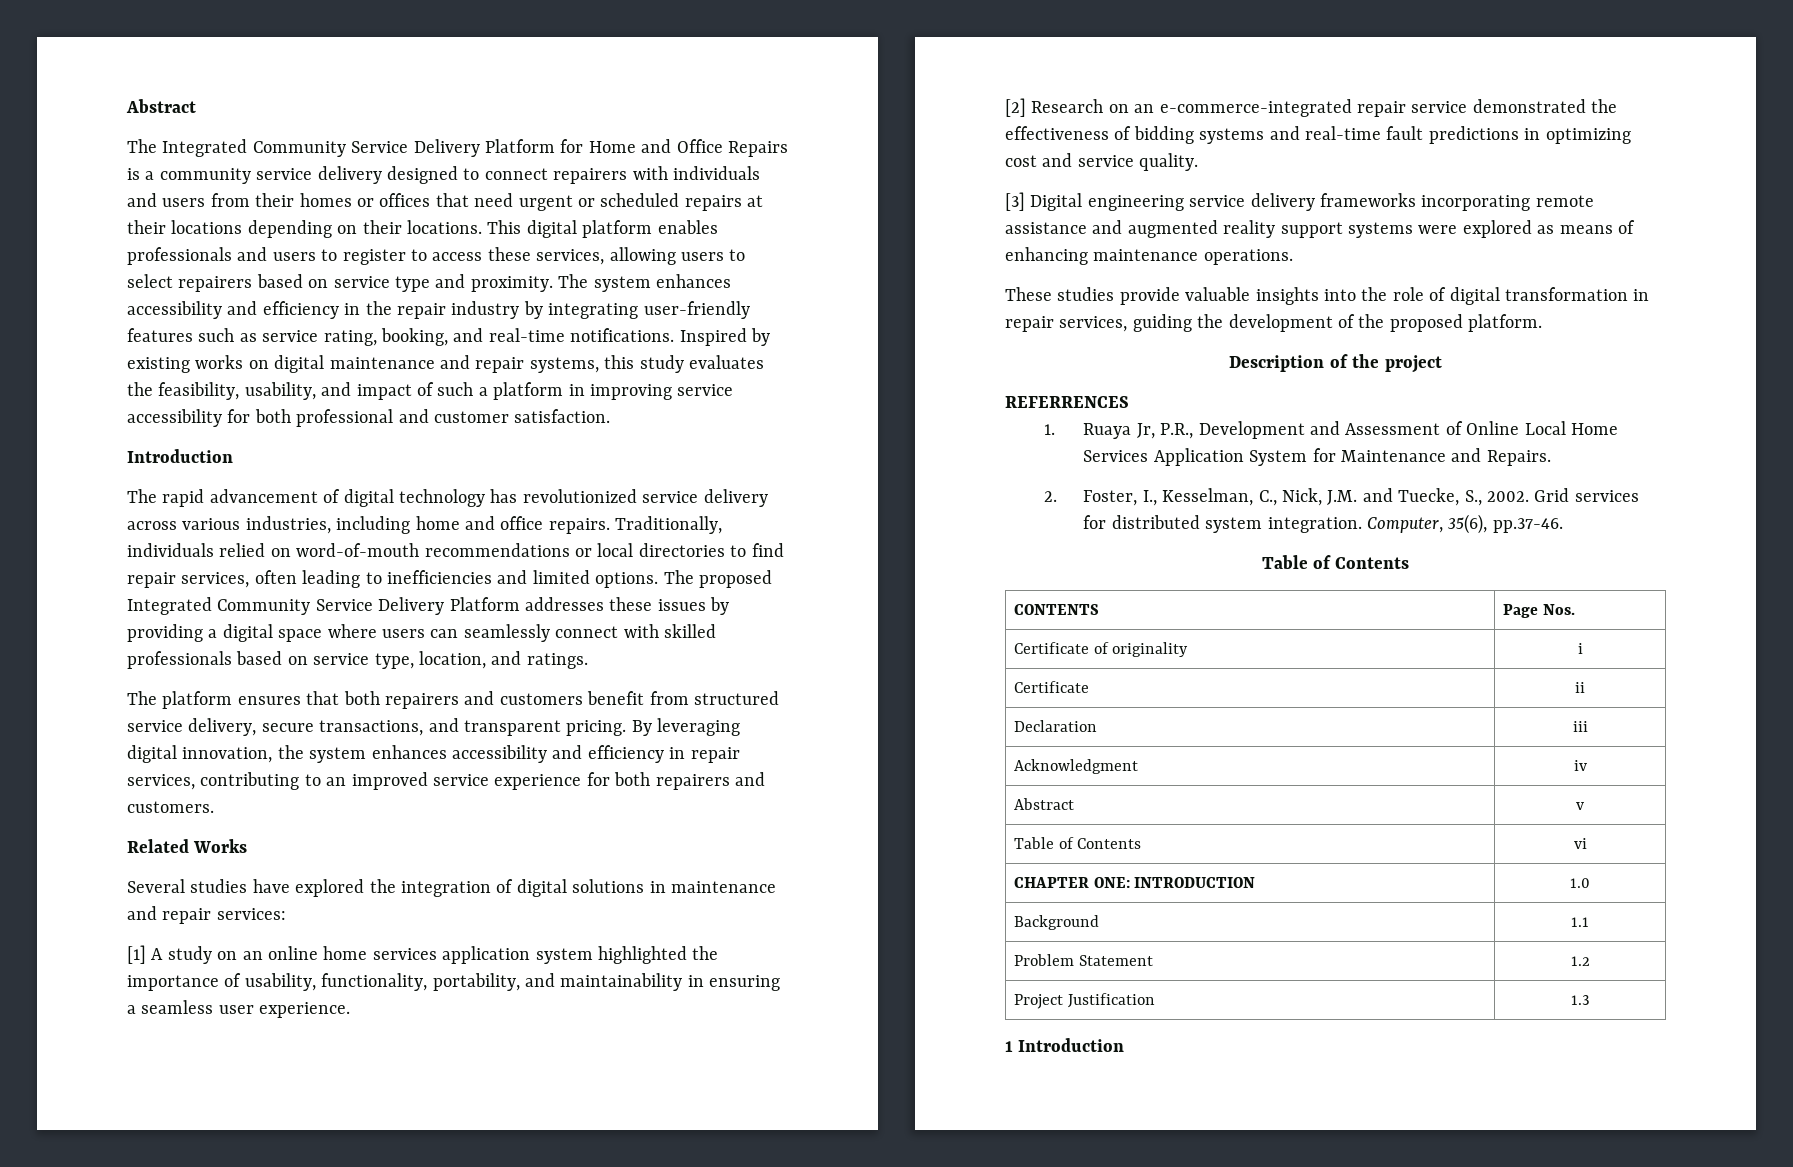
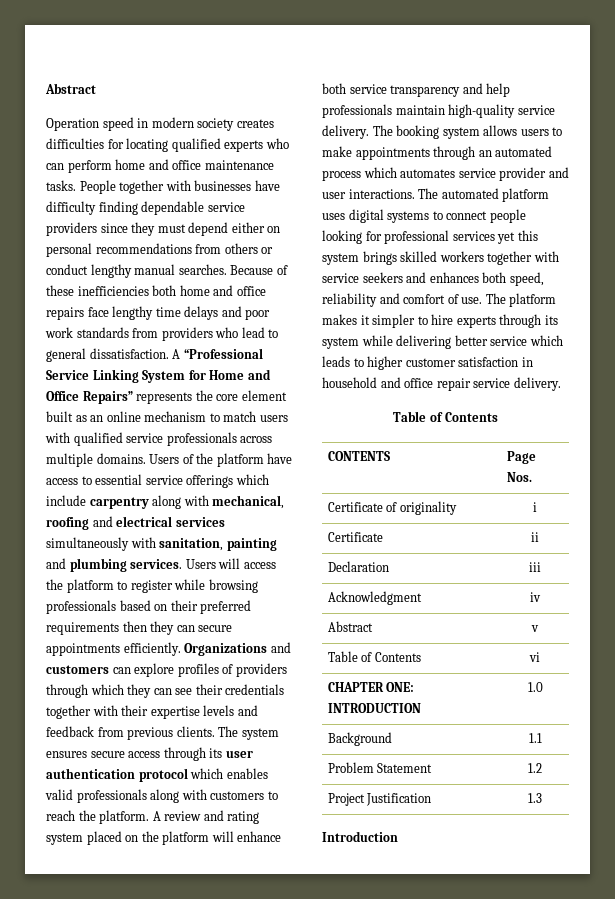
[127,139,788,157] [127,166,760,184] [127,193,764,211] [127,220,718,238] [127,247,746,265] [127,274,731,292] [127,301,750,319] [127,328,770,346] [127,355,764,373] [127,382,734,400] [127,409,611,427] [127,449,233,463] [127,489,768,507] [127,516,723,534] [127,543,784,557] [127,570,772,588] [127,597,730,615] [127,624,716,642] [127,651,588,669] [127,691,779,709] [127,718,741,736] [127,745,740,763] [127,772,765,790] [127,801,214,813] [127,839,248,853] [127,879,776,897] [127,906,286,924] [127,945,719,964] [127,973,781,991] [127,1000,351,1018] [1005,98,1618,117] [1005,126,1631,144] [1005,153,1199,171] [1005,192,1594,211] [1005,220,1635,238] [1005,247,1293,265] [1005,287,1650,305] [1005,314,1543,332] [1229,354,1442,373] [1005,396,1129,408] [1044,421,1619,439] [1083,448,1551,466] [1044,488,1639,506] [1083,514,1563,534] The Integrated Community Service Delivery Platform for Home and Office Repairs is a community service delivery designed to connect repairers with individuals and users from their homes or offices that need urgent or scheduled repairs at their locations depending on their locations. This digital platform enables professionals and users to register to access these services, allowing users to select repairers based on service type and proximity. The system enhances accessibility and efficiency in the repair industry by integrating user-friendly features such as service rating, booking, and real-time notifications. Inspired by existing works on digital maintenance and repair systems, this study evaluates the feasibility, usability, and impact of such a platform in improving service accessibility for both professional and customer satisfaction. // Introduction // The rapid advancement of digital technology has revolutionized service delivery across various industries, including home and office repairs. Traditionally, individuals relied on word-of-mouth recommendations or local directories to find repair services, often leading to inefficiencies and limited options. The proposed Integrated Community Service Delivery Platform addresses these issues by providing a digital space where users can seamlessly connect with skilled professionals based on service type, location, and ratings. // The platform ensures that both repairers and customers benefit from structured service delivery, secure transactions, and transparent pricing. By leveraging digital innovation, the system enhances accessibility and efficiency in repair services, contributing to an improved service experience for both repairers and customers. // Related Works // Several studies have explored the integration of digital solutions in maintenance and repair services: // [1] A study on an online home services application system highlighted the importance of usability, functionality, portability, and maintainability in ensuring a seamless user experience. // [2] Research on an e-commerce-integrated repair service demonstrated the effectiveness of bidding systems and real-time fault predictions in optimizing cost and service quality. // [3] Digital engineering service delivery frameworks incorporating remote assistance and augmented reality support systems were explored as means of enhancing maintenance operations. // These studies provide valuable insights into the role of digital transformation in repair services, guiding the development of the proposed platform. // Description of the project // REFERRENCES // 1. Ruaya Jr, P.R., Development and Assessment of Online Local Home Services Application System for Maintenance and Repairs. // 2. Foster, I., Kesselman, C., Nick, J.M. and Tuecke, S., 2002. Grid services for distributed system integration. Computer, 35(6), pp.37-46. -> [46,117,274,131] [46,138,289,152] [46,159,274,173] [46,180,280,194] [46,201,245,215] [46,222,281,236] [46,243,274,257] [46,264,288,278] [46,285,266,296] [46,306,271,320] [45,327,279,341] [46,348,263,362] [46,369,271,383] [46,390,287,404] [46,411,288,422] [45,432,273,446] [46,453,293,467] [46,474,269,488] [46,495,285,509] [46,516,225,530] [46,537,277,551] [46,558,276,572] [46,579,258,593] [46,600,252,614] [46,621,233,635] [46,642,291,656] [46,663,287,677] [46,684,285,698] [46,705,258,719] [46,726,279,740] [46,747,253,761] [46,768,268,782] [45,789,278,803] [46,810,260,824] [46,831,282,845] [322,83,511,97] [322,104,555,118] [322,125,563,139] [322,146,553,160] [322,167,569,181] [322,188,550,202] [322,209,526,223] [322,230,538,244] [322,251,559,265] [322,272,544,286] [322,293,557,307] [322,314,558,328] [322,335,563,349] [322,356,533,370] [322,377,561,391] Operation speed in modern society creates difficulties for locating qualified experts who can perform home and office maintenance tasks. People together with businesses have difficulty finding dependable service providers since they must depend either on personal recommendations from others or conduct lengthy manual searches. Because of these inefficiencies both home and office repairs face lengthy time delays and poor work standards from providers who lead to general dissatisfaction. A “Professional Service Linking System for Home and Office Repairs” represents the core element built as an online mechanism to match users with qualified service professionals across multiple domains. Users of the platform have access to essential service offerings which include carpentry along with mechanical, roofing and electrical services simultaneously with sanitation, painting and plumbing services. Users will access the platform to register while browsing professionals based on their preferred requirements then they can secure appointments efficiently. Organizations and customers can explore profiles of providers through which they can see their credentials together with their expertise levels and feedback from previous clients. The system ensures secure access through its user authentication protocol which enables valid professionals along with customers to reach the platform. A review and rating system placed on the platform will enhance both service transparency and help professionals maintain high-quality service delivery. The booking system allows users to make appointments through an automated process which automates service provider and user interactions. The automated platform uses digital systems to connect people looking for professional services yet this system brings skilled workers together with service seekers and enhances both speed, reliability and comfort of use. The platform makes it simpler to hire experts through its system while delivering better service which leads to higher customer satisfaction in household and office repair service delivery.
[1005,1041,1013,1052] 1 -> (542, 798) none

